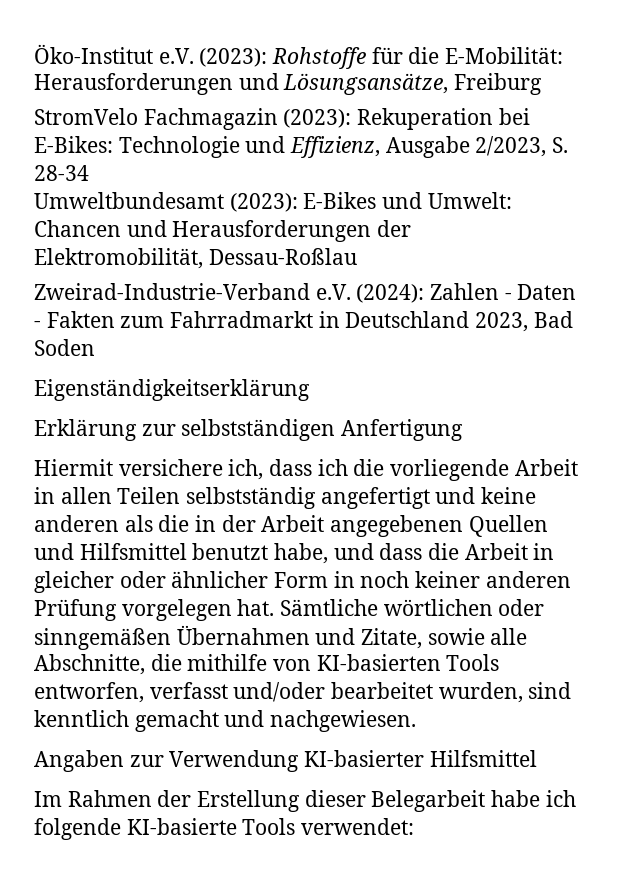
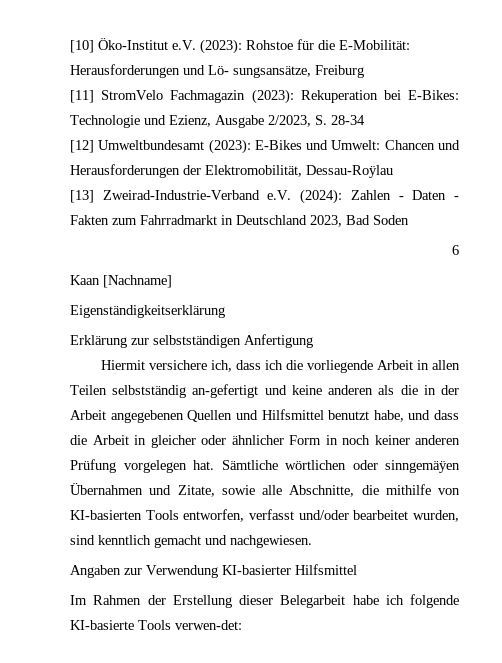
(34, 54) none -> [70,40,94,53] [10]
[272,47,367,69] Rohstoffe -> [246,40,293,50] Rohstoe
[283,73,449,95] Lösungsansätze, -> [208,65,311,78] Lö- sungsansätze,
(543, 84) none -> [70,90,94,103] [11]
[290,136,381,158] Effizienz, -> [169,115,211,127] Ezienz,
(89, 173) none -> [70,140,94,153] [12]
[208,248,357,265] Dessau-Roßlau // -> [306,165,393,178] [70,190,94,203] Dessau-Roÿlau // [13]
(95, 347) none -> [452,245,459,255] [70,275,172,288] // 6 // Kaan [Nachname]
[320,487,430,509] angefertigt -> [192,384,259,398] an-gefertigt
[34,628,171,650] sinngemäßen -> [385,460,460,473] sinngemäÿen
[301,818,415,835] verwendet: -> [175,620,242,630] verwen-det:

